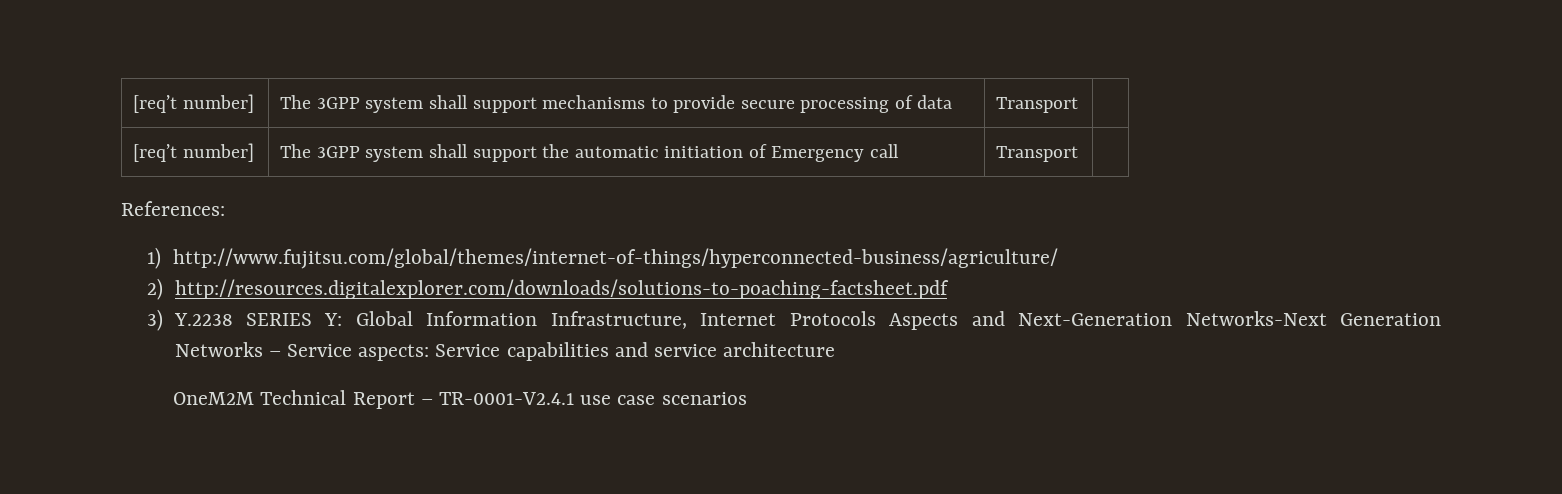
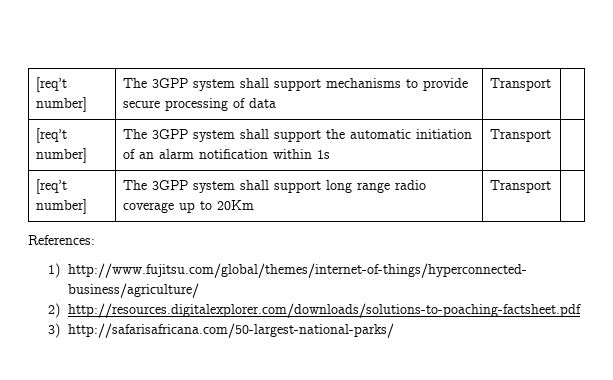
[771,144,899,162] Emergency call -> [139,149,331,159] [490,129,552,142] [36,179,68,194] [36,199,88,214] [123,180,427,193] [123,200,255,213] an alarm notification within 1s | Transport | // [req’t number] | The 3GPP system shall support long range radio coverage up to 20Km
[173,311,1441,330] [174,342,836,361] [173,390,747,409] Y.2238 SERIES Y: Global Information Infrastructure, Internet Protocols Aspects and Next-Generation Networks-Next Generation Networks – Service aspects: Service capabilities and service architecture // OneM2M Technical Report – TR-0001-V2.4.1 use case scenarios -> [67,323,394,338] http://safarisafricana.com/50-largest-national-parks/

